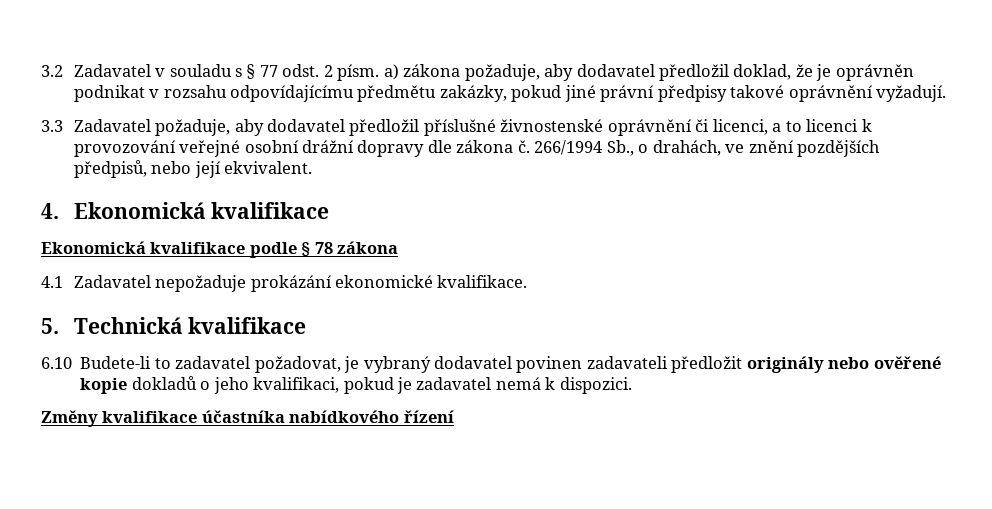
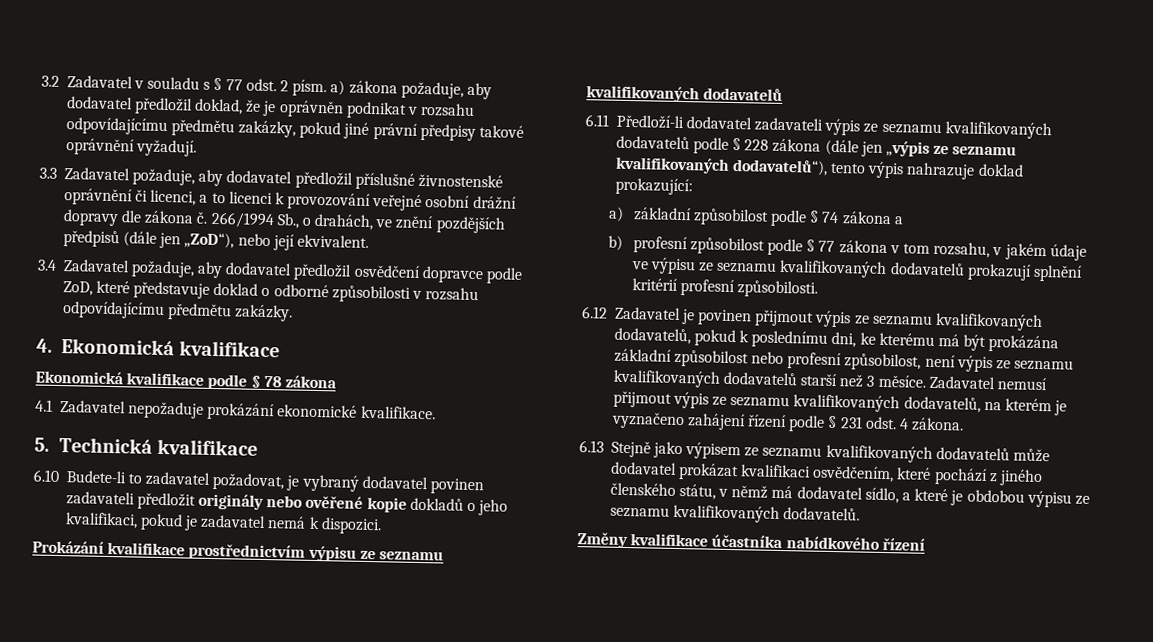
[73,160,147,178] předpisů, -> [62,230,235,249] předpisů (dále jen „ZoD“),
(313, 167) none -> [37,259,524,284] [62,280,480,303] [61,301,294,322] // 3.4 Zadavatel požaduje, aby dodavatel předložil osvědčení dopravce podle ZoD, které představuje doklad o odborné způsobilosti v rozsahu odpovídajícímu předmětu zakázky.
(632, 385) none -> [32,540,444,562] [586,85,784,103] [585,114,1052,140] [615,135,1018,157] [614,156,1024,180] [614,177,693,196] [607,206,904,227] [607,235,1087,261] [631,257,1083,282] [631,278,819,298] [582,306,1044,332] [613,327,1060,353] [613,348,1075,373] [612,369,1048,391] [612,390,1068,416] [610,411,965,432] [579,440,1051,463] [610,461,1044,487] [609,482,1090,508] [609,504,861,523] // Prokázání kvalifikace prostřednictvím výpisu ze seznamu kvalifikovaných dodavatelů // 6.11 Předloží-li dodavatel zadavateli výpis ze seznamu kvalifikovaných dodavatelů podle § 228 zákona (dále jen „výpis ze seznamu kvalifikovaných dodavatelů“), tento výpis nahrazuje doklad prokazující: // a) základní způsobilost podle § 74 zákona a // b) profesní způsobilost podle § 77 zákona v tom rozsahu, v jakém údaje ve výpisu ze seznamu kvalifikovaných dodavatelů prokazují splnění kritérií profesní způsobilosti. // 6.12 Zadavatel je povinen přijmout výpis ze seznamu kvalifikovaných dodavatelů, pokud k poslednímu dni, ke kterému má být prokázána základní způsobilost nebo profesní způsobilost, není výpis ze seznamu kvalifikovaných dodavatelů starší než 3 měsíce. Zadavatel nemusí přijmout výpis ze seznamu kvalifikovaných dodavatelů, na kterém je vyznačeno zahájení řízení podle § 231 odst. 4 zákona. // 6.13 Stejně jako výpisem ze seznamu kvalifikovaných dodavatelů může dodavatel prokázat kvalifikaci osvědčením, které pochází z jiného členského státu, v němž má dodavatel sídlo, a které je obdobou výpisu ze seznamu kvalifikovaných dodavatelů.

